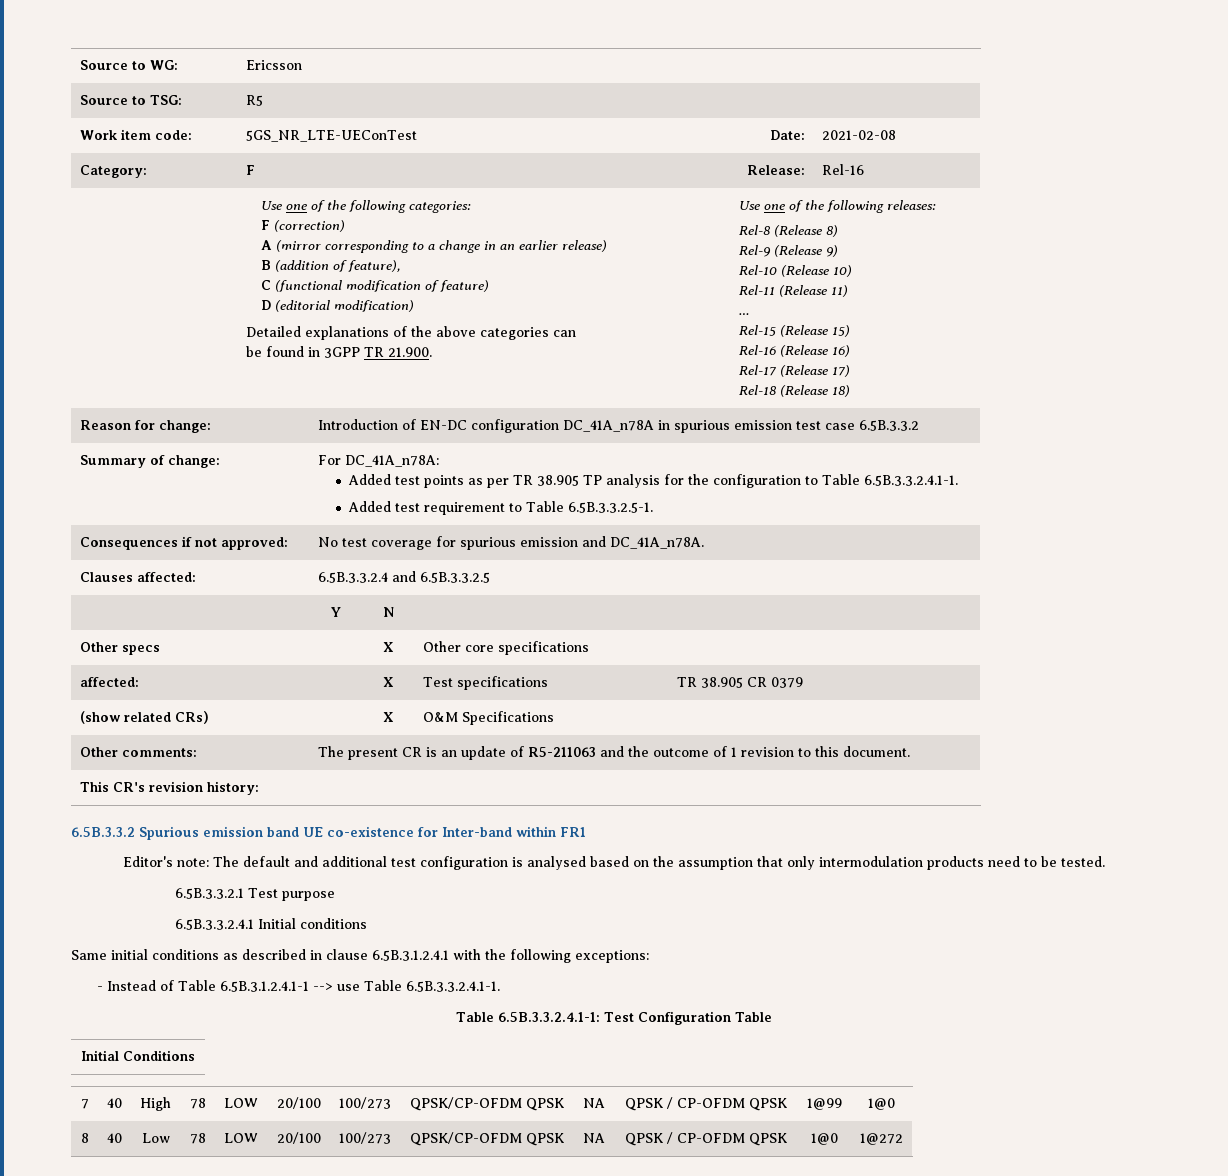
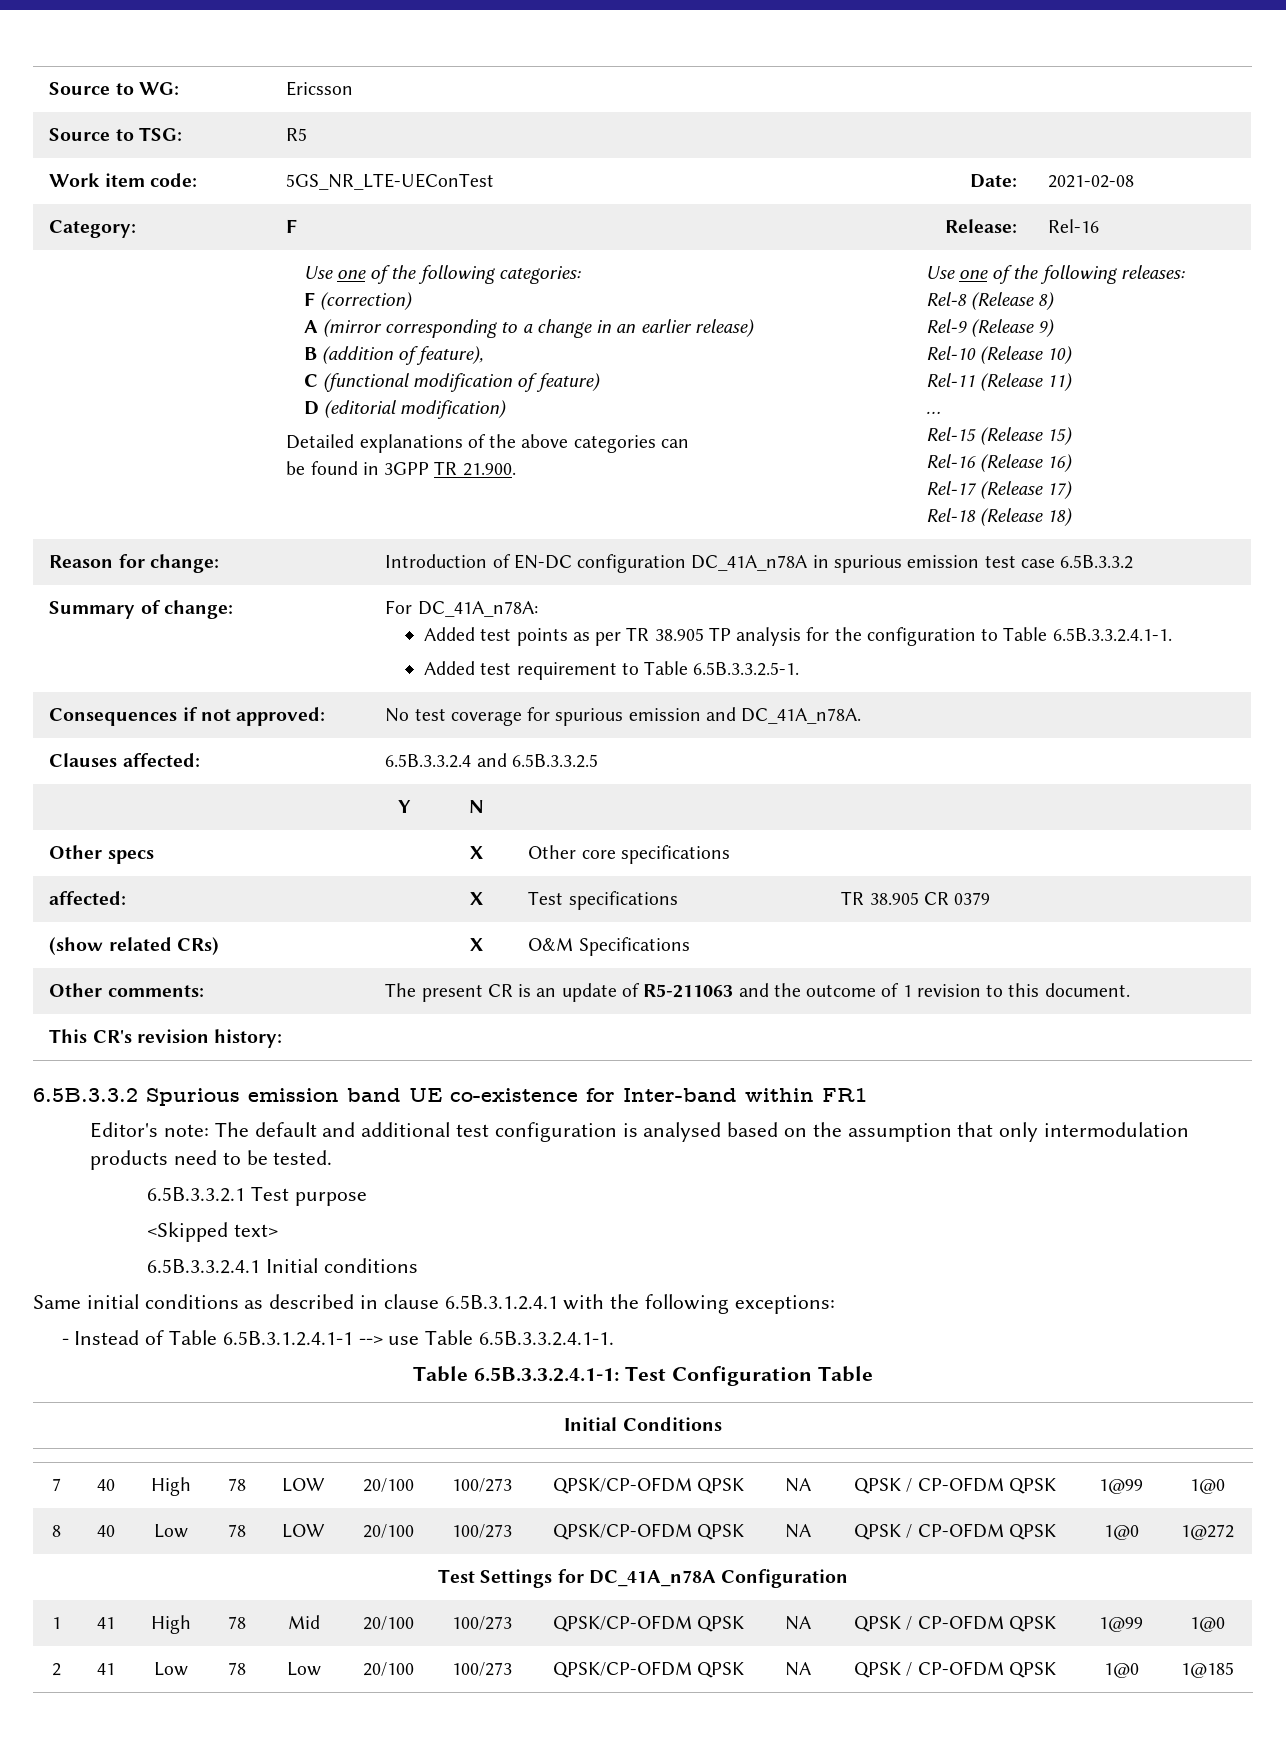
(336, 896) none -> [147,1222,279,1242] // <Skipped text>
(903, 1139) none -> [437,1569,849,1588] [51,1617,61,1629] [96,1617,115,1629] [151,1615,191,1634] [227,1616,246,1629] [287,1615,320,1629] [362,1616,414,1630] [451,1616,512,1630] [552,1615,745,1632] [785,1616,811,1630] [854,1615,1056,1632] [1099,1617,1143,1632] [1189,1617,1225,1632] [51,1663,61,1676] [96,1663,115,1675] [154,1662,188,1676] [227,1662,246,1675] [286,1662,321,1676] [362,1662,414,1676] [451,1662,512,1676] [552,1661,745,1678] [785,1662,811,1676] [854,1661,1056,1678] [1103,1663,1139,1678] [1180,1662,1234,1678] // Test Settings for DC_41A_n78A Configuration // 1 | 41 | High | 78 | Mid | 20/100 | 100/273 | QPSK/CP-OFDM QPSK | NA | QPSK / CP-OFDM QPSK | 1@99 | 1@0 // 2 | 41 | Low | 78 | Low | 20/100 | 100/273 | QPSK/CP-OFDM QPSK | NA | QPSK / CP-OFDM QPSK | 1@0 | 1@185

